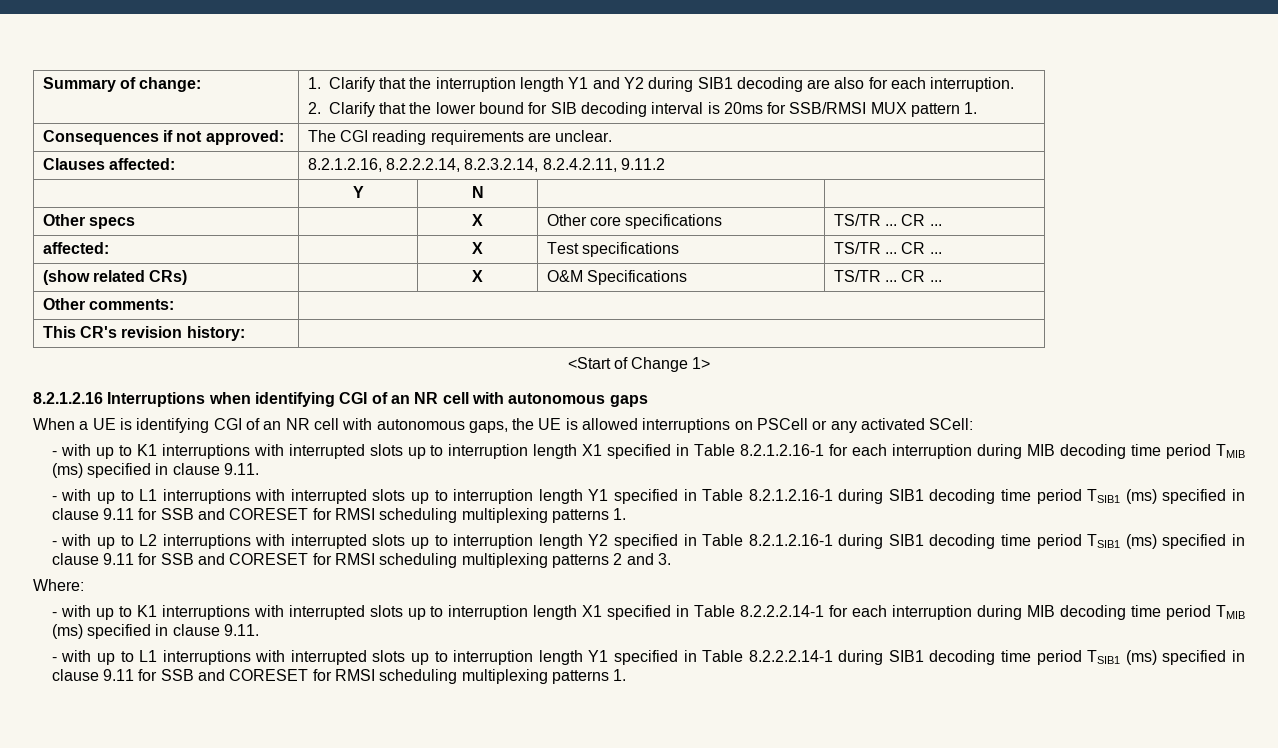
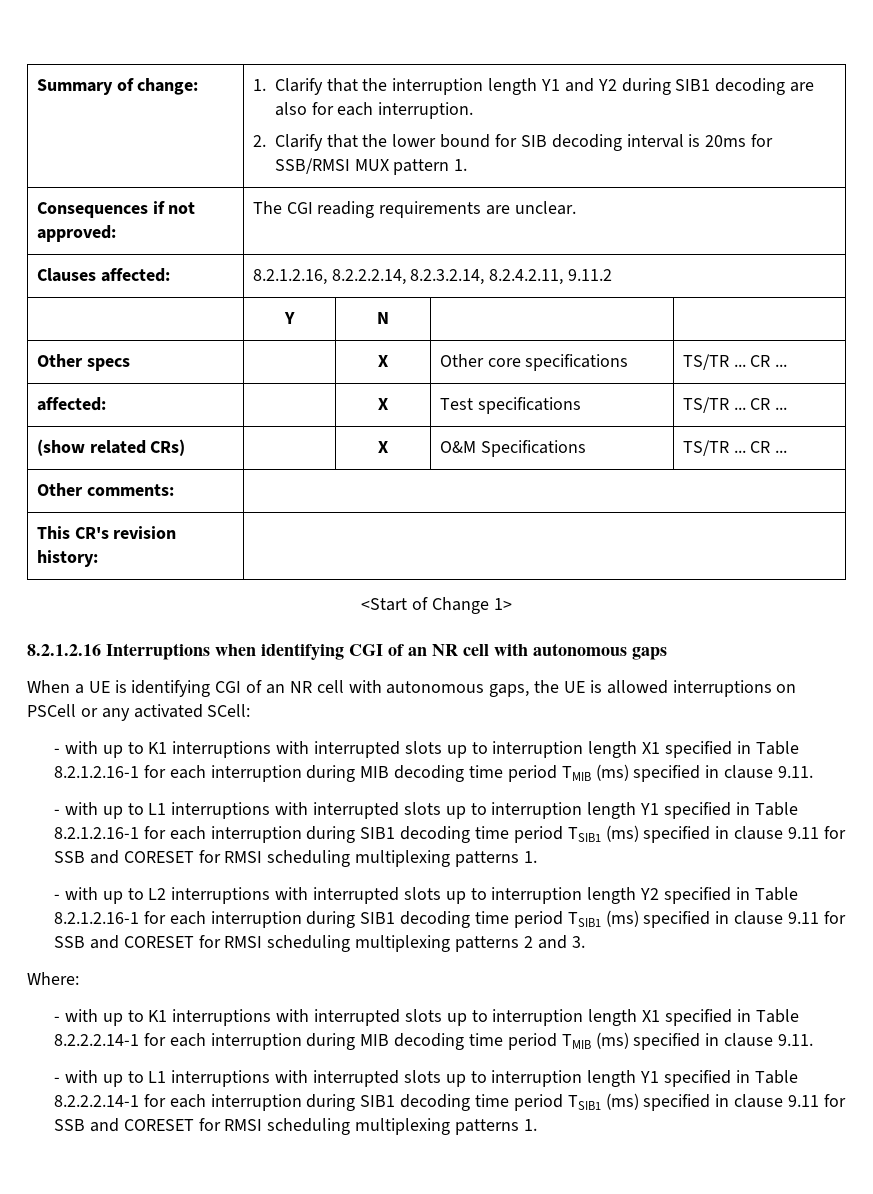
(833, 495) none -> [143,826,302,843] for each interruption
(833, 540) none -> [143,911,302,928] for each interruption
(833, 656) none -> [143,1094,302,1111] for each interruption

